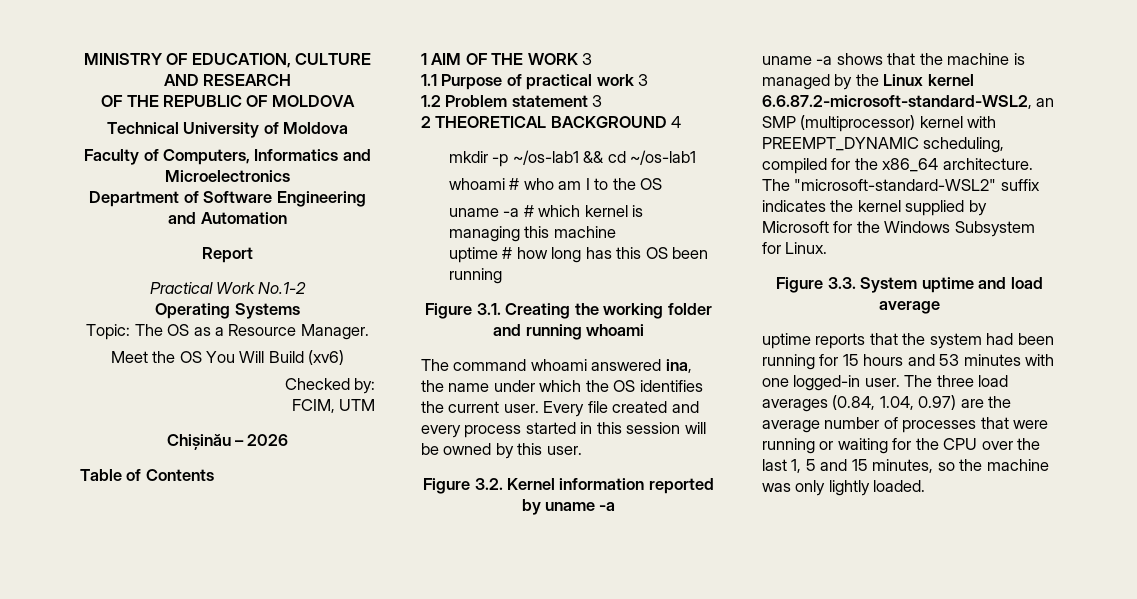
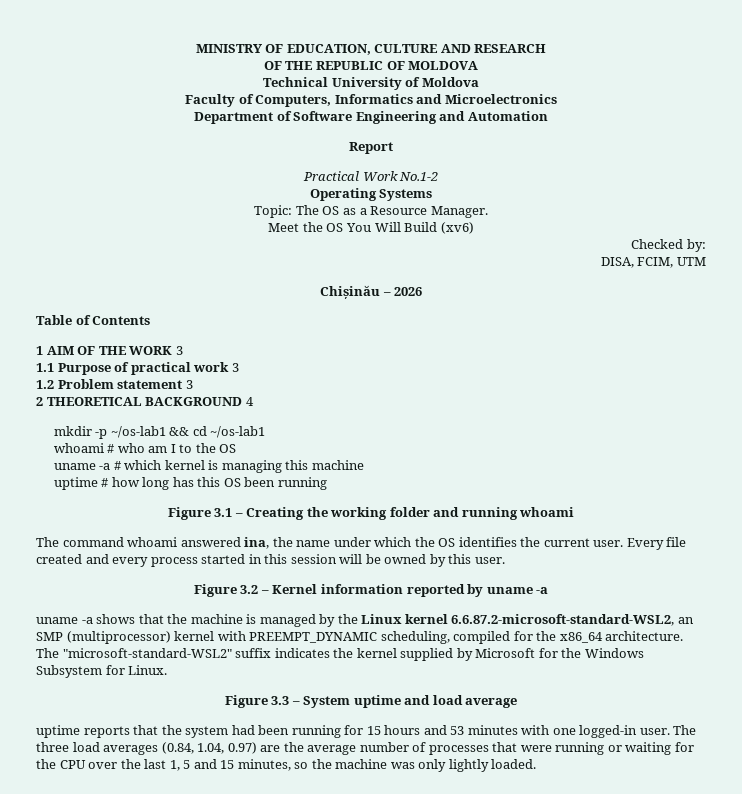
(375, 386) none -> [600,257,634,268] DISA,
[476,303,501,315] 3.1. -> [214,508,243,517] 3.1 –
[474,478,503,490] 3.2. -> [240,585,269,594] 3.2 –
[827,277,856,289] 3.3. -> [271,696,300,705] 3.3 –

